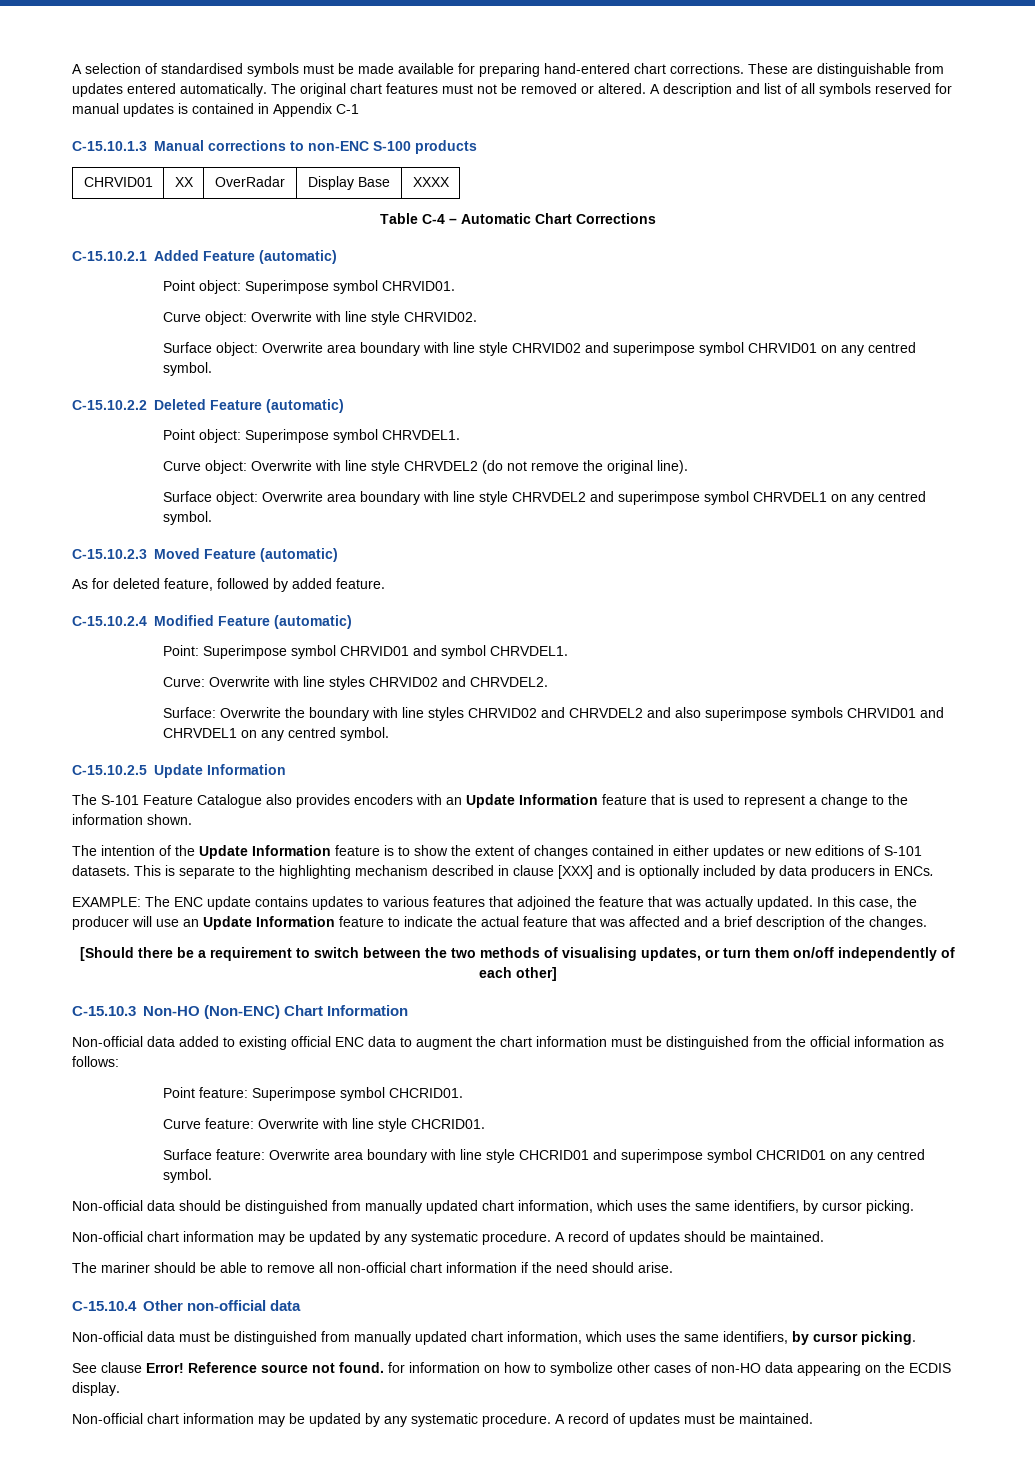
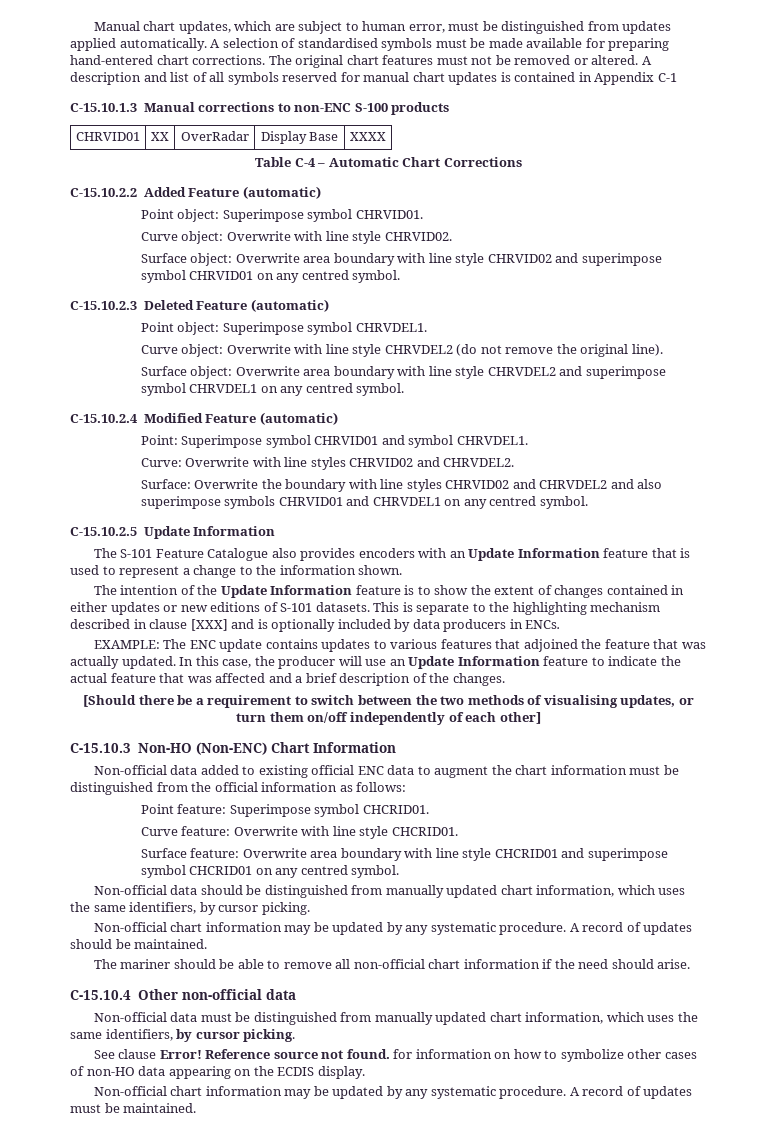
(72, 69) none -> [93,21,672,34] [70,38,207,51] Manual chart updates, which are subject to human error, must be distinguished from updates applied automatically.
[748,63,944,77] [72,83,267,97] These are distinguishable from updates entered automatically. -> (266, 60) none
(119, 108) none -> [412,72,445,82] chart
[72,251,147,261] C-15.10.2.1 -> [70,188,137,197] C-15.10.2.2
[72,400,147,410] C-15.10.2.2 -> [70,301,137,310] C-15.10.2.3
[72,548,338,562] [72,578,385,592] // C-15.10.2.3 Moved Feature (automatic) // As for deleted feature, followed by added feature. -> (405, 389) none

